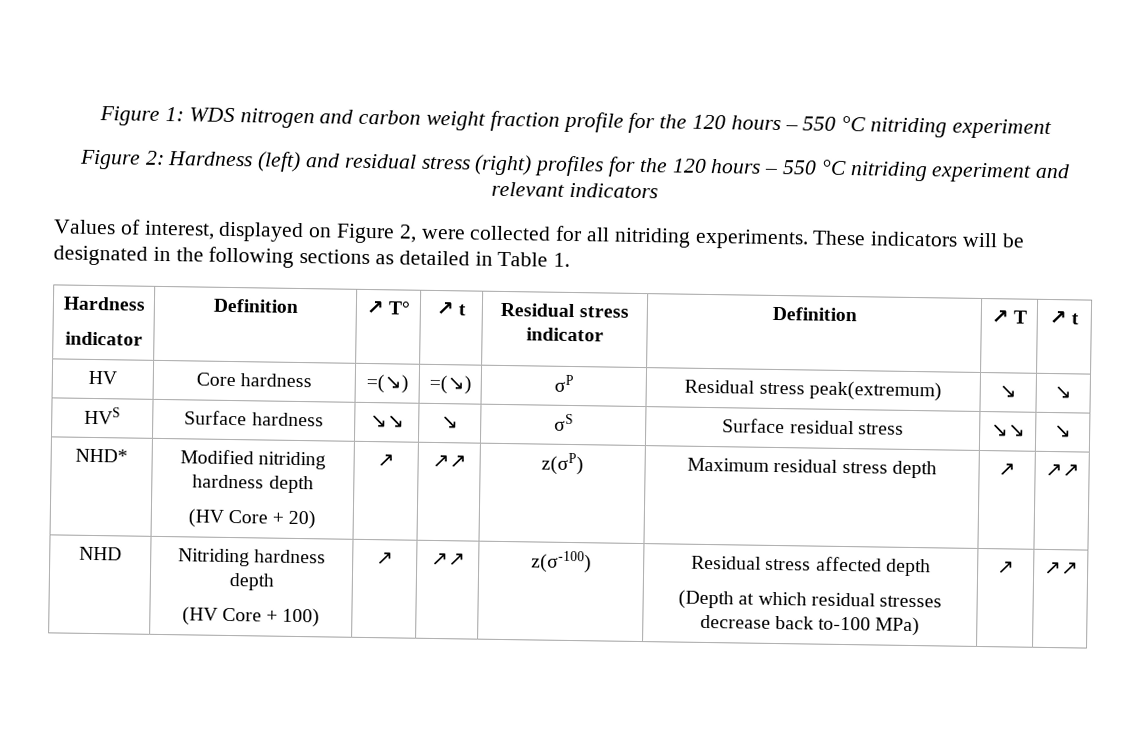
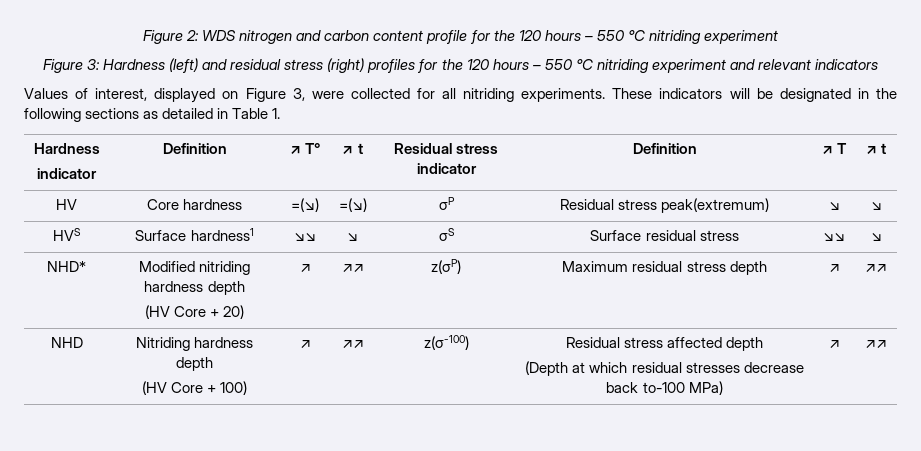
[99,106,184,126] Figure 1: -> [143,30,200,44] Figure 2:
[425,110,560,132] weight fraction -> [373,30,424,41] content
[144,150,165,165] 2: -> [87,59,101,70] 3:
[398,224,417,243] 2, -> [292,88,305,101] 3,
[251,412,324,427] hardness -> [190,228,254,241] hardness1

